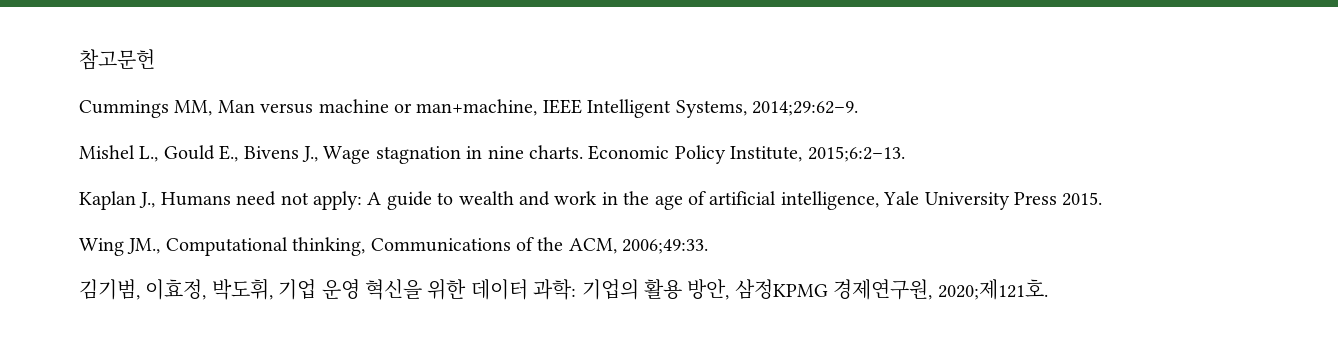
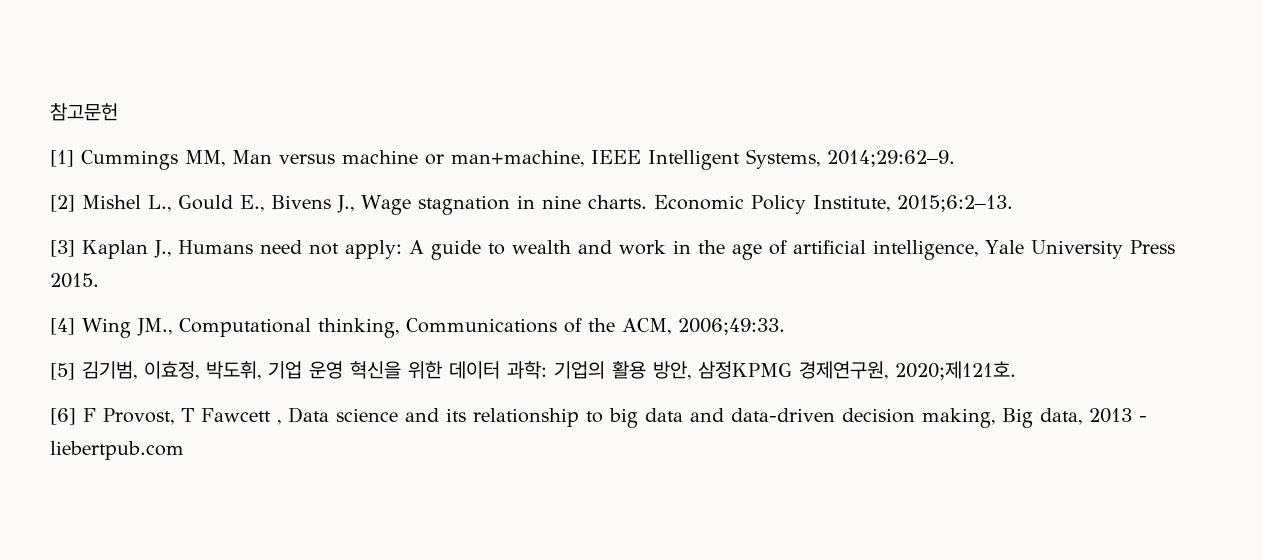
(155, 59) none -> [50,150,74,167] [1]
(858, 108) none -> [50,195,75,212] [2]
(905, 154) none -> [50,240,75,257] [3]
(1103, 199) none -> [50,318,75,335] [4]
(709, 246) none -> [50,363,75,380] [5]
(1048, 289) none -> [50,407,1147,428] [50,441,184,460] // [6] F Provost, T Fawcett , Data science and its relationship to big data and data-driven decision making, Big data, 2013 - liebertpub.com

